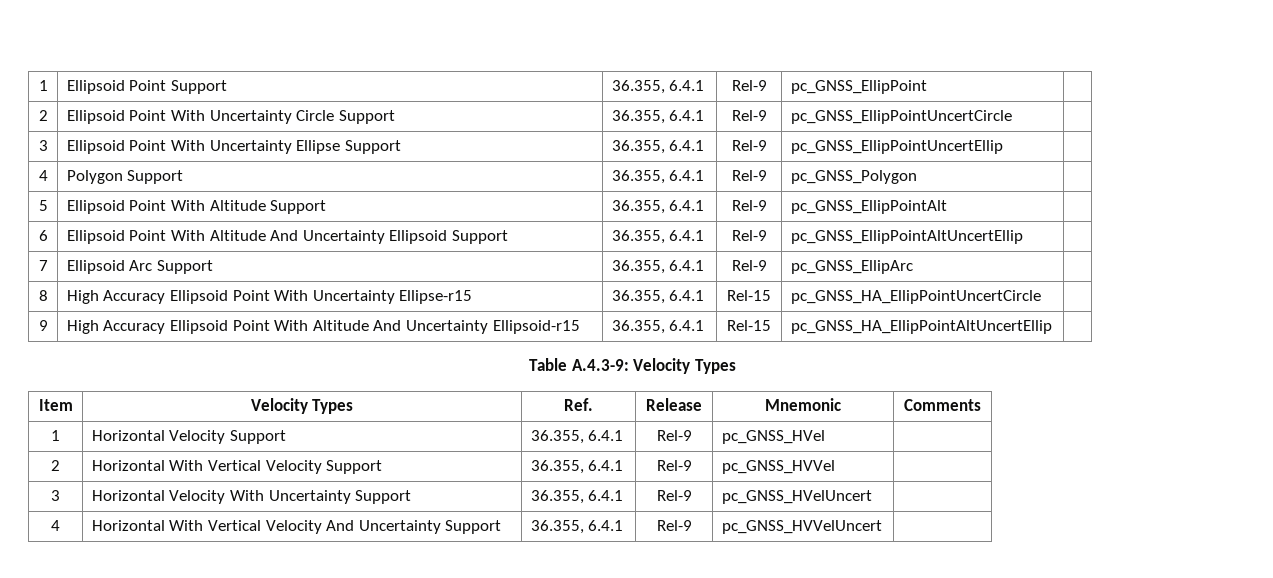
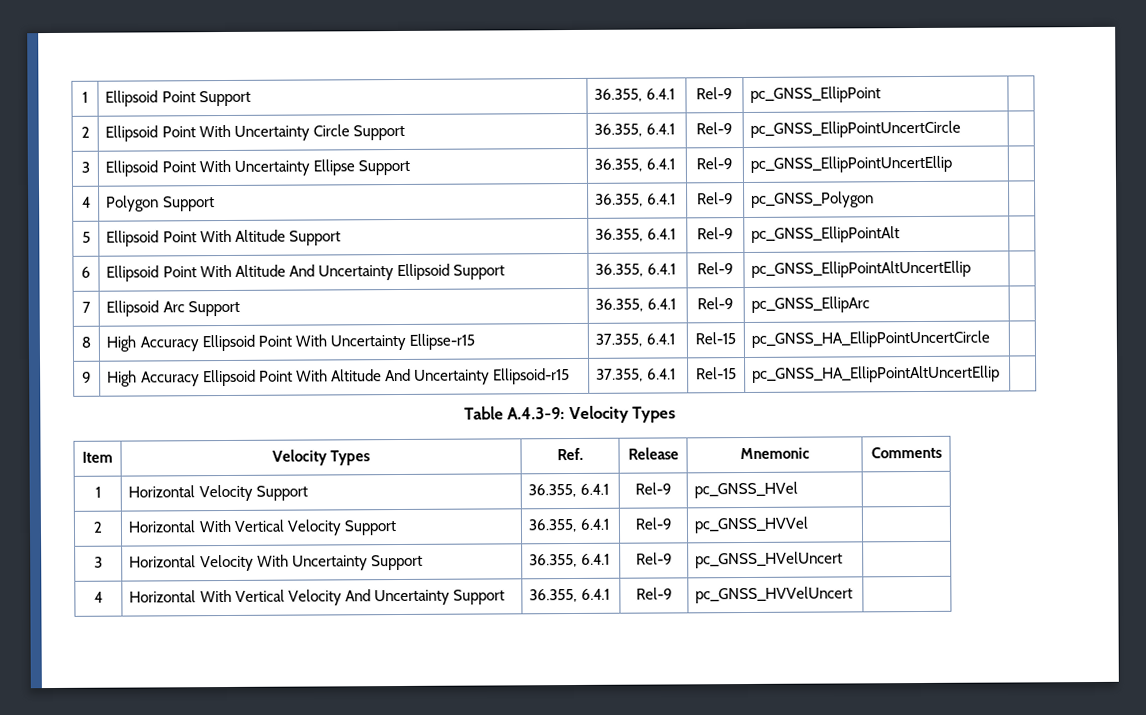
[611,290,665,304] 36.355, -> [595,333,643,347] 37.355,
[611,320,665,334] 36.355, -> [596,368,644,382] 37.355,

